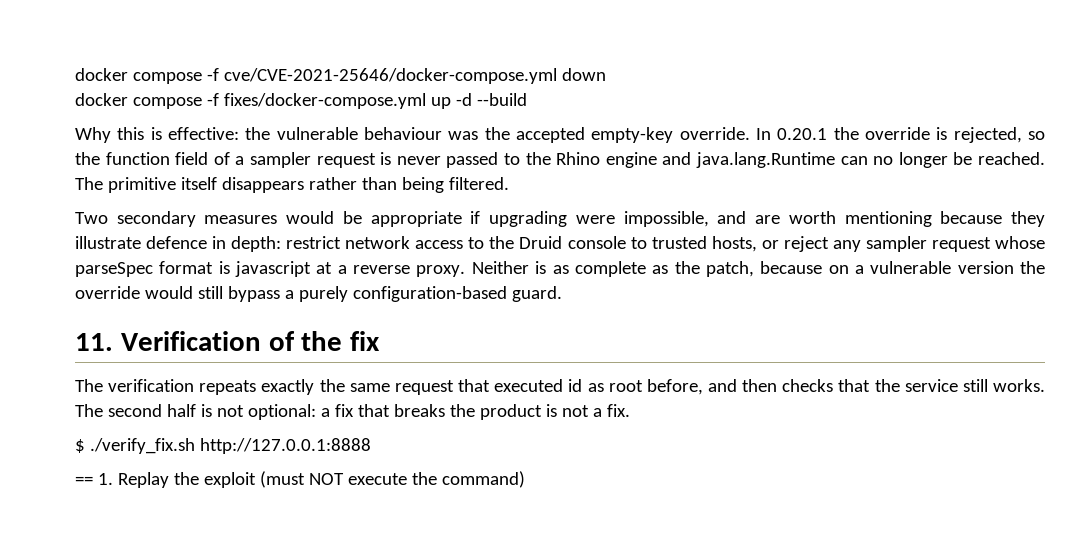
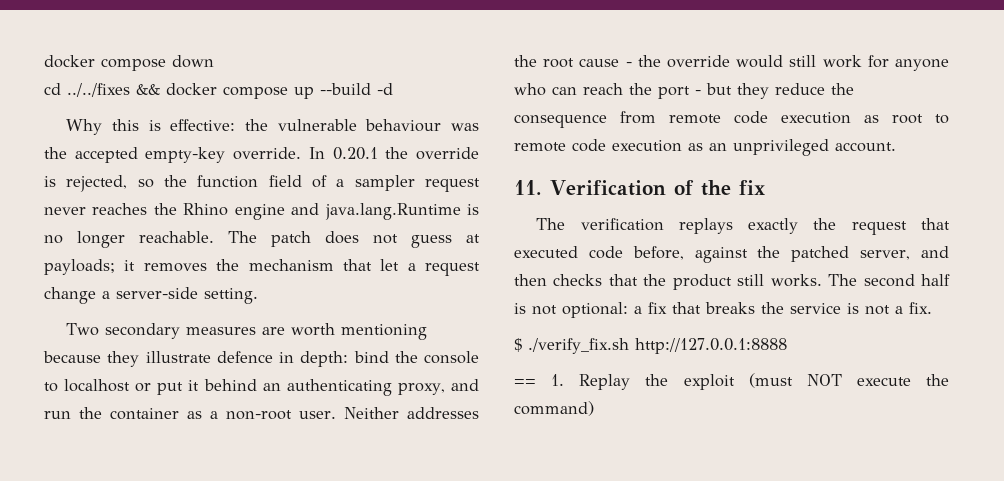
[75,68,557,84] docker compose -f cve/CVE-2021-25646/docker-compose.yml -> [44,55,166,71] docker compose
[75,93,451,109] docker compose -f fixes/docker-compose.yml up -> [44,83,371,99] cd ../../fixes && docker compose up --build
[476,93,527,106] --build -> (393, 89) none
[380,152,520,168] is never passed to -> [44,203,148,215] never reaches
[840,156,868,165] can -> [467,204,479,215] is
[953,152,1046,165] [75,177,509,193] [75,211,747,227] be reached. The primitive itself disappears rather than being filtered. // Two secondary measures would be appropriate if upgrading were impossible, and -> [139,231,480,248] [44,259,480,276] [44,287,258,304] [66,323,257,339] reachable. The patch does not guess at payloads; it removes the mechanism that let a request change a server-side setting. // Two secondary measures
[286,236,1046,252] [75,261,1046,277] [75,286,562,302] restrict network access to the Druid console to trusted hosts, or reject any sampler request whose parseSpec format is javascript at a reverse proxy. Neither is as complete as the patch, because on a vulnerable version the override would still bypass a purely configuration-based guard. -> [353,351,479,364] [44,379,480,396] [44,407,479,420] [514,55,949,71] [514,83,854,99] [514,111,949,128] [514,139,896,156] bind the console to localhost or put it behind an authenticating proxy, and run the container as a non-root user. Neither addresses the root cause - the override would still work for anyone who can reach the port - but they reduce the consequence from remote code execution as root to remote code execution as an unprivileged account.
[199,380,257,395] repeats -> [678,218,733,234] replays
[349,383,390,392] same -> (837, 224) none
[568,379,703,395] id as root before, -> [588,246,911,263] code before, against the patched server,
[904,379,958,392] service -> [672,274,732,290] product
[479,404,542,420] product -> [790,303,841,314] service

